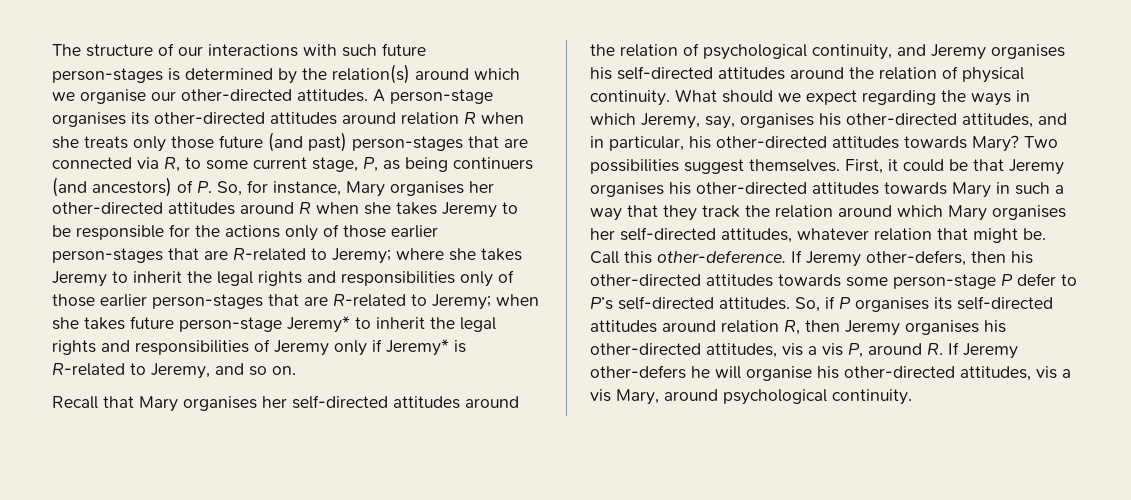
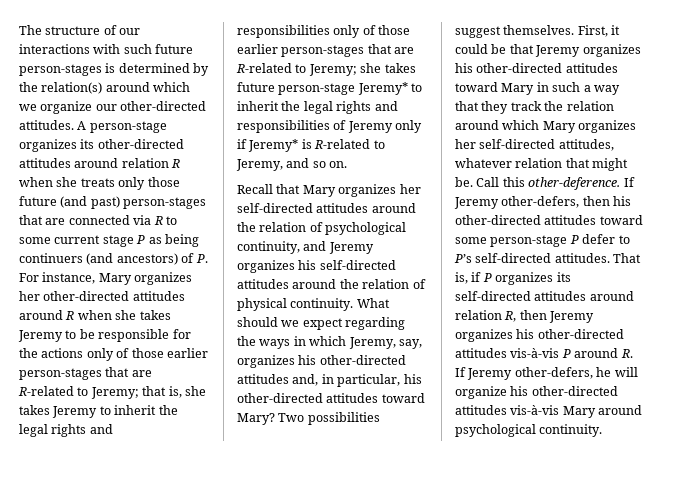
[80,89,146,104] organise -> [40,101,93,114] organize
[52,112,126,127] organises -> [19,139,77,152] organizes
[164,157,180,172] R, -> [153,216,163,225] R
[312,157,378,172] stage, P, -> [102,235,146,247] stage P
[217,180,268,196] So, for -> [19,273,39,282] For
[390,181,464,196] organises -> [134,272,193,285] organizes
[396,248,444,260] where -> [142,386,182,398] that is,
[496,294,539,306] when -> (357, 70) none
[183,396,257,411] organises -> [338,184,397,197] organizes
[991,44,1065,59] organises -> [237,260,295,273] organizes
[740,113,1067,128] organises his other-directed attitudes, and -> [237,355,406,368] [237,374,319,386] organizes his other-directed attitudes and,
[904,136,967,149] towards -> [381,393,425,403] toward
[590,182,947,197] organises his other-directed attitudes towards -> [582,44,641,57] [455,63,618,73] [455,82,498,92] organizes his other-directed attitudes toward
[992,205,1066,220] organises -> [578,120,637,133] organizes
[778,274,841,287] towards -> [599,215,643,225] toward
[795,297,820,312] So, -> [613,253,642,263] [455,272,468,284] That is,
[855,297,929,312] organises -> [495,272,554,285] organizes
[905,320,1006,335] [590,343,863,358] organises his other-directed attitudes, vis a vis P, -> [455,329,624,342] [455,348,571,358] organizes his other-directed attitudes vis-à-vis P
[590,365,686,379] other-defers -> [514,367,593,379] other-defers,
[746,366,1071,381] [590,389,659,405] organise his other-directed attitudes, vis a vis Mary, -> [455,386,618,399] [455,405,596,418] organize his other-directed attitudes vis-à-vis Mary

